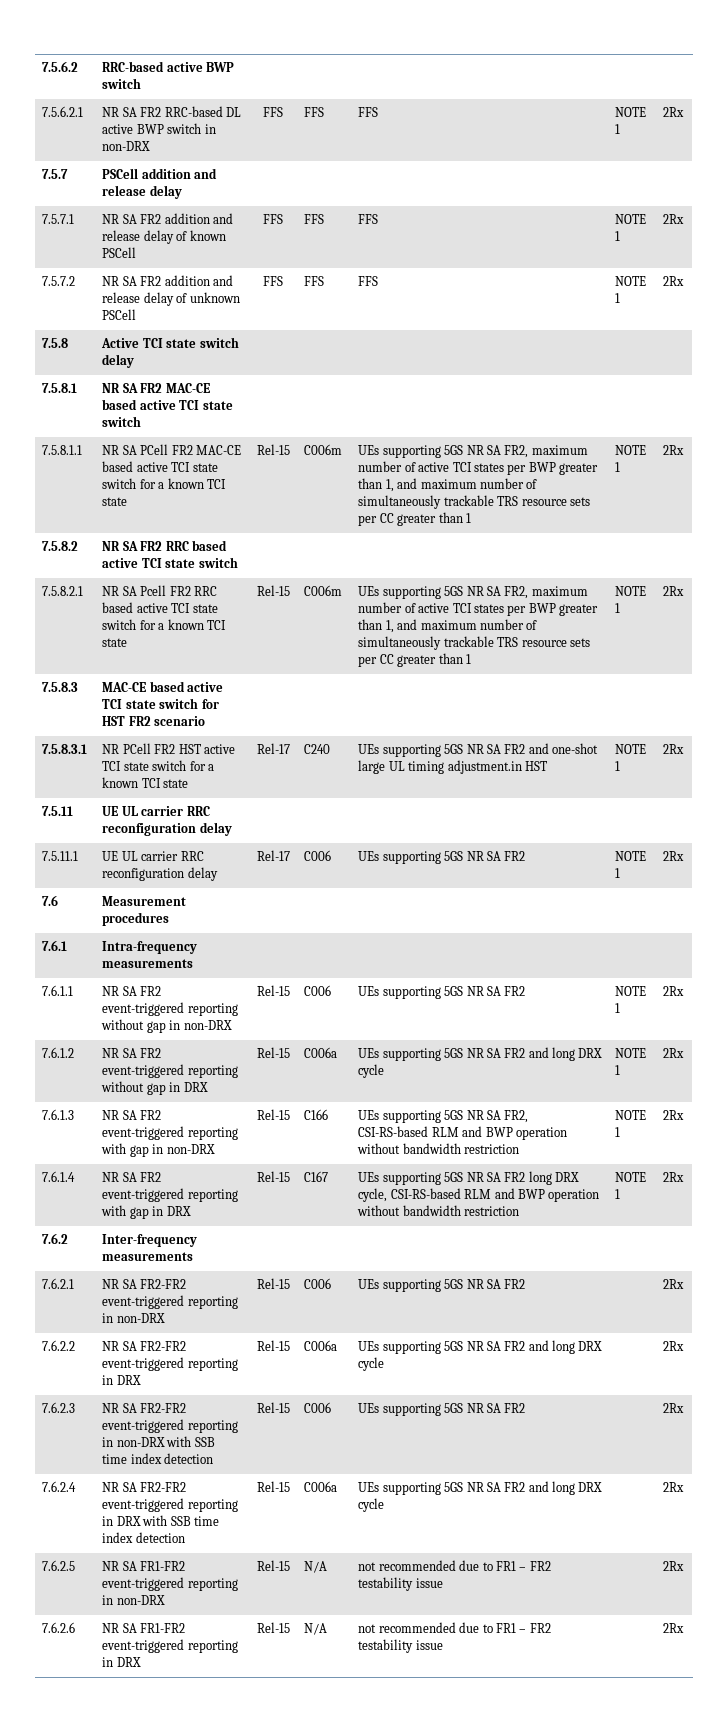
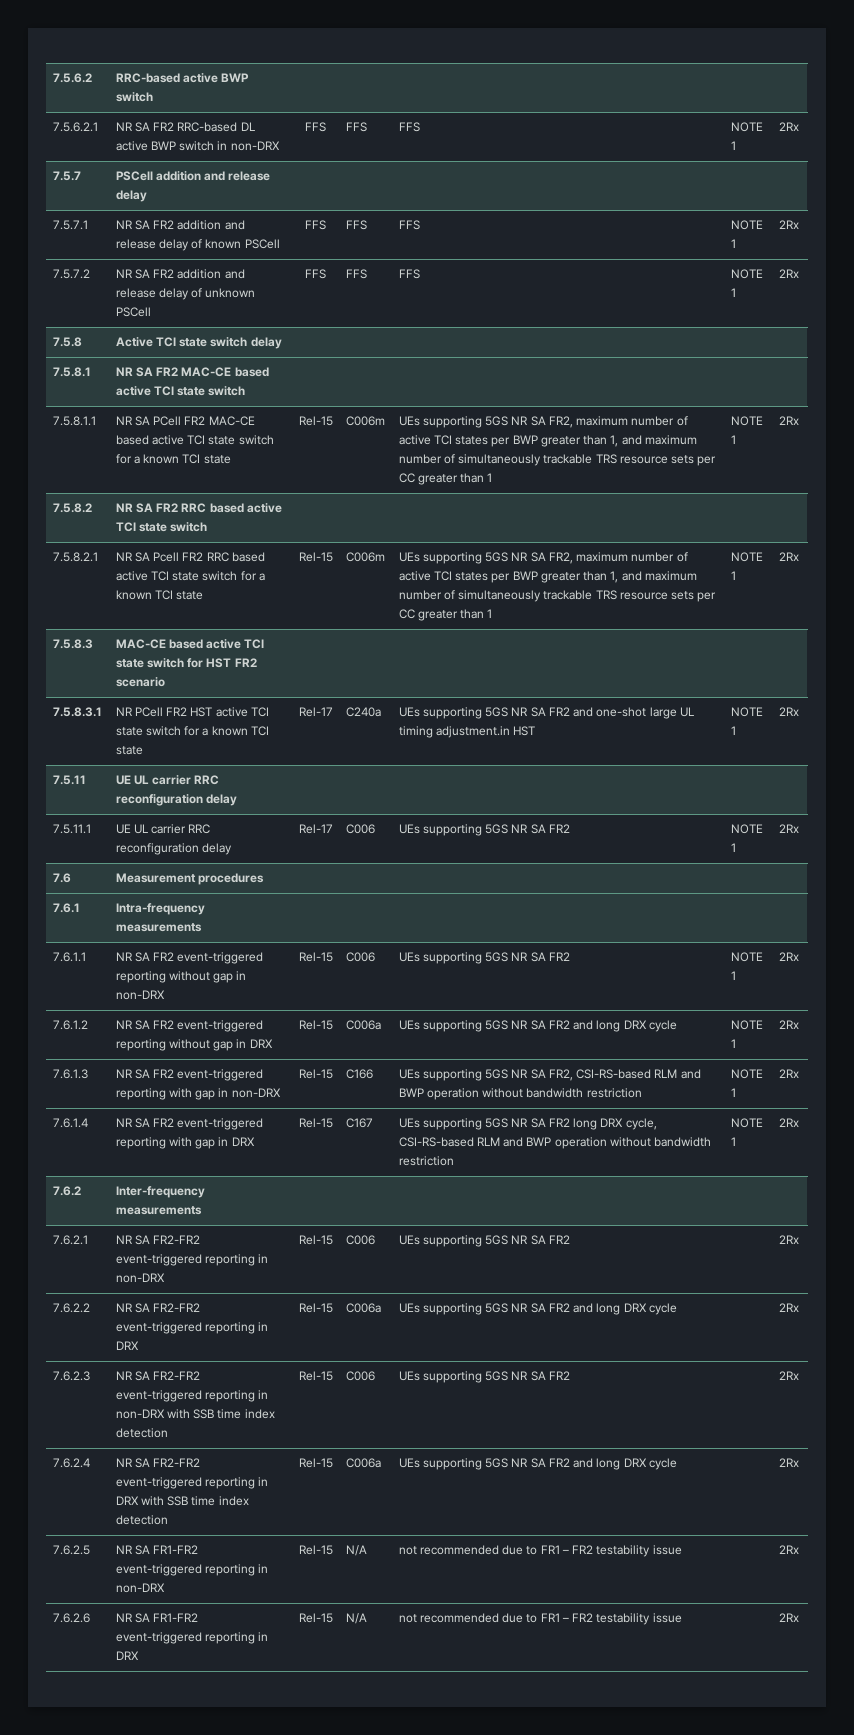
[304,744,331,754] C240 -> [345,707,381,717] C240a

